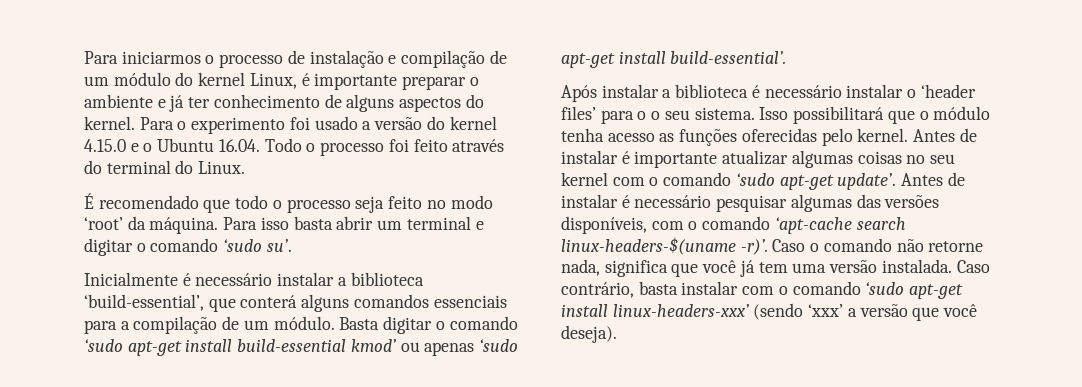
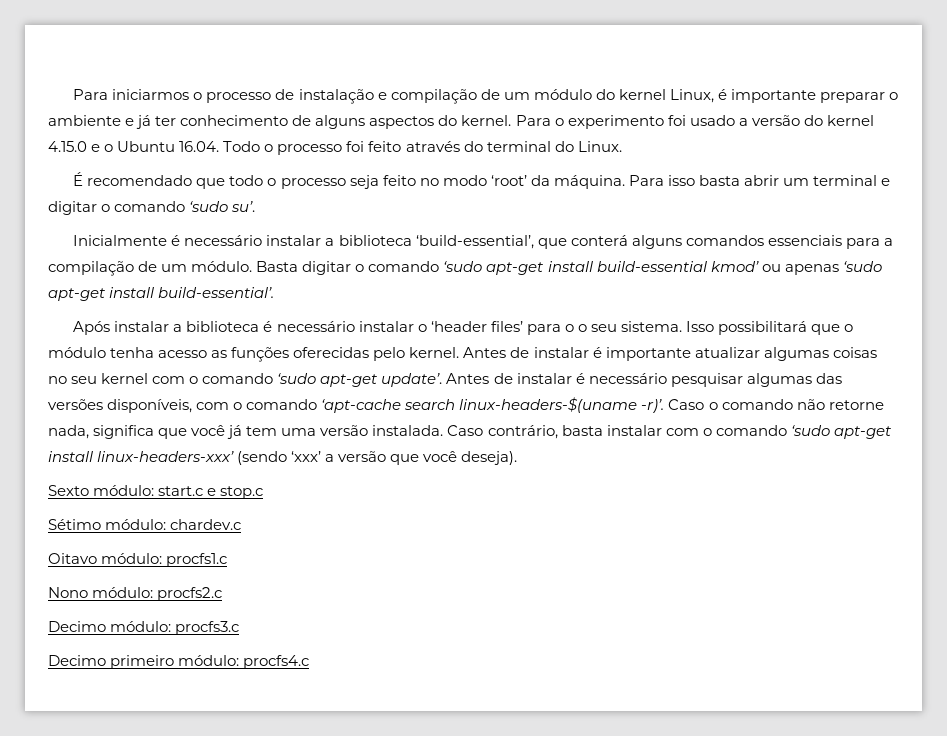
(617, 334) none -> [48,485,264,499] [48,519,242,530] [48,553,228,567] [48,587,223,601] [48,621,240,635] [48,655,310,669] // Sexto módulo: start.c e stop.c // Sétimo módulo: chardev.c // Oitavo módulo: procfs1.c // Nono módulo: procfs2.c // Decimo módulo: procfs3.c // Decimo primeiro módulo: procfs4.c

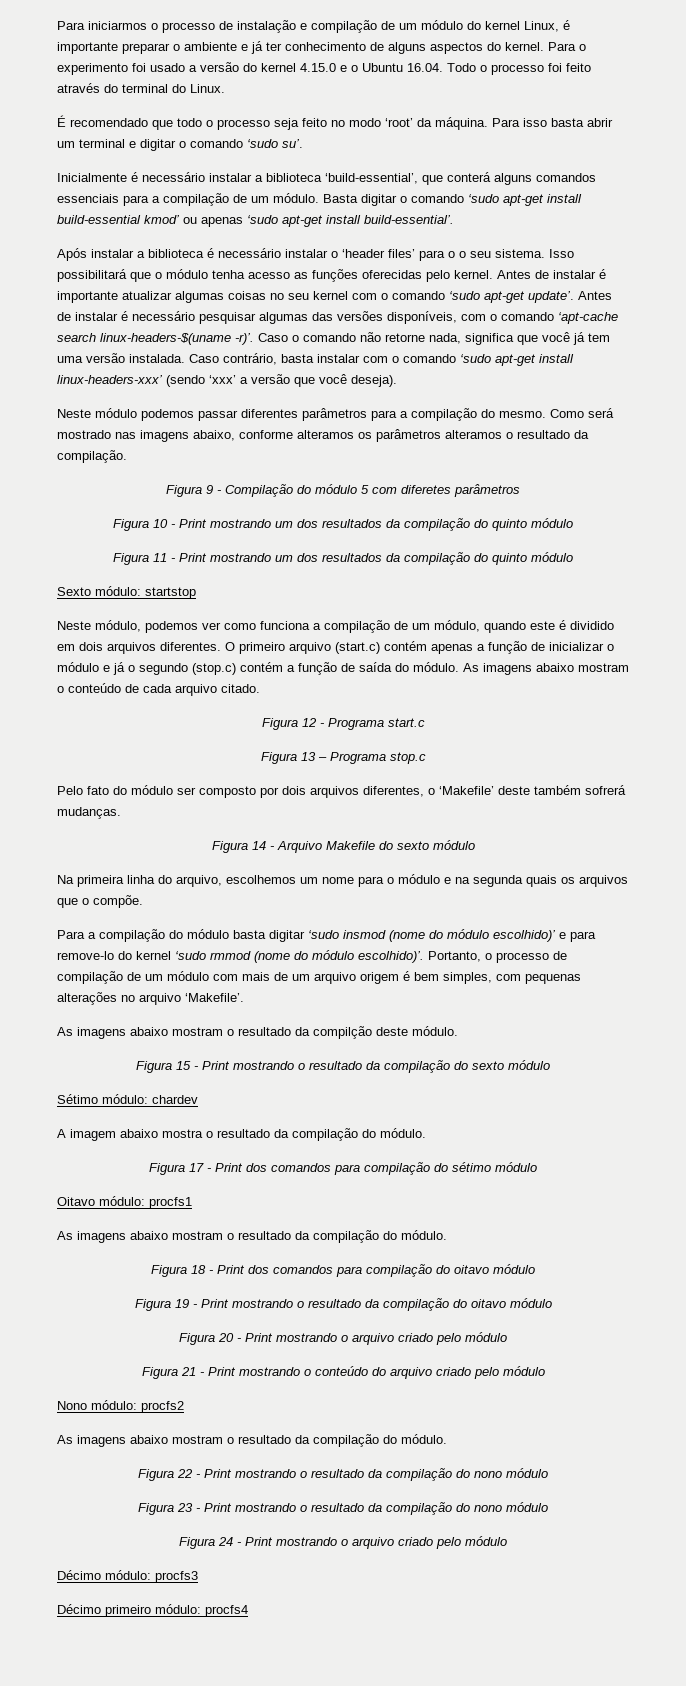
[48,485,264,499] [48,519,242,530] [48,553,228,567] [48,587,223,601] [48,621,240,635] [48,655,106,666] Sexto módulo: start.c e stop.c // Sétimo módulo: chardev.c // Oitavo módulo: procfs1.c // Nono módulo: procfs2.c // Decimo módulo: procfs3.c // Decimo -> [57,408,614,421] [57,429,589,442] [57,450,127,463] [166,484,520,497] [113,518,573,531] [113,552,573,565] [57,586,196,599] [57,620,614,633] [57,641,614,654] [57,662,629,675] [57,683,260,696] [261,718,425,730] [260,752,426,764] [57,785,626,798] [57,807,121,819] [211,840,475,853] [57,874,628,887] [57,895,143,908] [57,929,596,942] [57,950,567,963] [57,971,581,984] [57,992,244,1005] [57,1026,458,1039] [136,1060,550,1073] [57,1094,198,1104] [57,1128,426,1141] [149,1162,537,1175] [57,1196,192,1209] [57,1230,447,1243] [151,1264,535,1277] [134,1298,552,1311] [179,1332,507,1345] [141,1366,545,1379] [57,1400,184,1413] [57,1434,447,1447] [138,1468,548,1481] [138,1502,548,1515] [179,1536,507,1549] [57,1570,198,1583] [57,1604,101,1614] Neste módulo podemos passar diferentes parâmetros para a compilação do mesmo. Como será mostrado nas imagens abaixo, conforme alteramos os parâmetros alteramos o resultado da compilação. // Figura 9 - Compilação do módulo 5 com diferetes parâmetros // Figura 10 - Print mostrando um dos resultados da compilação do quinto módulo // Figura 11 - Print mostrando um dos resultados da compilação do quinto módulo // Sexto módulo: startstop // Neste módulo, podemos ver como funciona a compilação de um módulo, quando este é dividido em dois arquivos diferentes. O primeiro arquivo (start.c) contém apenas a função de inicializar o módulo e já o segundo (stop.c) contém a função de saída do módulo. As imagens abaixo mostram o conteúdo de cada arquivo citado. // Figura 12 - Programa start.c // Figura 13 – Programa stop.c // Pelo fato do módulo ser composto por dois arquivos diferentes, o ‘Makefile’ deste também sofrerá mudanças. // Figura 14 - Arquivo Makefile do sexto módulo // Na primeira linha do arquivo, escolhemos um nome para o módulo e na segunda quais os arquivos que o compõe. // Para a compilação do módulo basta digitar ‘sudo insmod (nome do módulo escolhido)’ e para remove-lo do kernel ‘sudo rmmod (nome do módulo escolhido)’. Portanto, o processo de compilação de um módulo com mais de um arquivo origem é bem simples, com pequenas alterações no arquivo ‘Makefile’. // As imagens abaixo mostram o resultado da compilção deste módulo. // Figura 15 - Print mostrando o resultado da compilação do sexto módulo // Sétimo módulo: chardev // A imagem abaixo mostra o resultado da compilação do módulo. // Figura 17 - Print dos comandos para compilação do sétimo módulo // Oitavo módulo: procfs1 // As imagens abaixo mostram o resultado da compilação do módulo. // Figura 18 - Print dos comandos para compilação do oitavo módulo // Figura 19 - Print mostrando o resultado da compilação do oitavo módulo // Figura 20 - Print mostrando o arquivo criado pelo módulo // Figura 21 - Print mostrando o conteúdo do arquivo criado pelo módulo // Nono módulo: procfs2 // As imagens abaixo mostram o resultado da compilação do módulo. // Figura 22 - Print mostrando o resultado da compilação do nono módulo // Figura 23 - Print mostrando o resultado da compilação do nono módulo // Figura 24 - Print mostrando o arquivo criado pelo módulo // Décimo módulo: procfs3 // Décimo
[243,655,310,669] procfs4.c -> [205,1605,248,1617] procfs4

